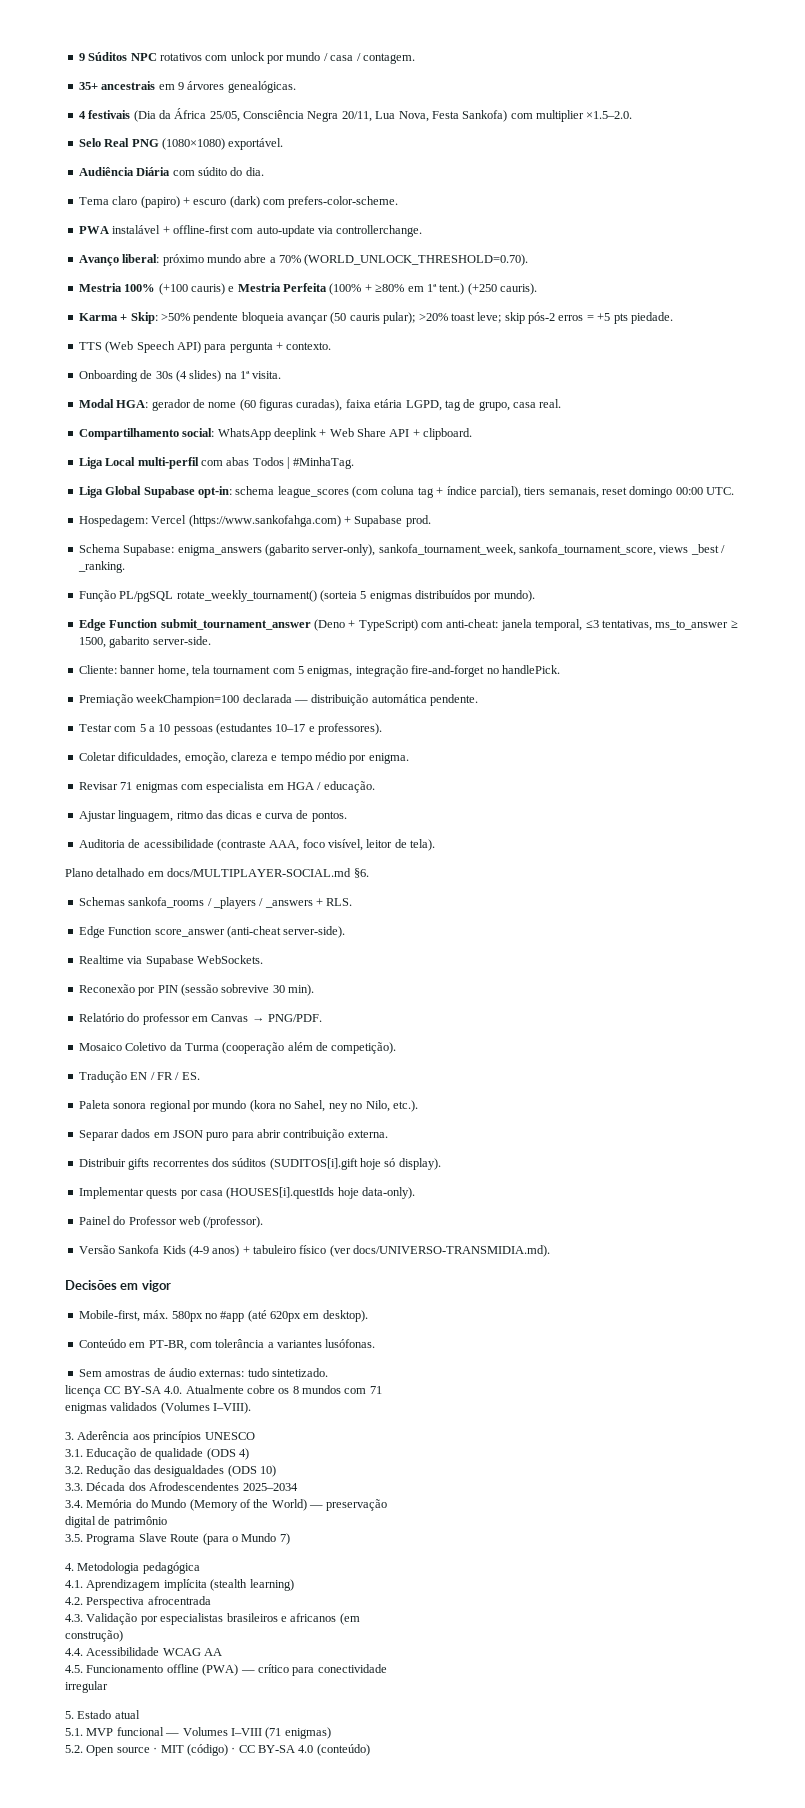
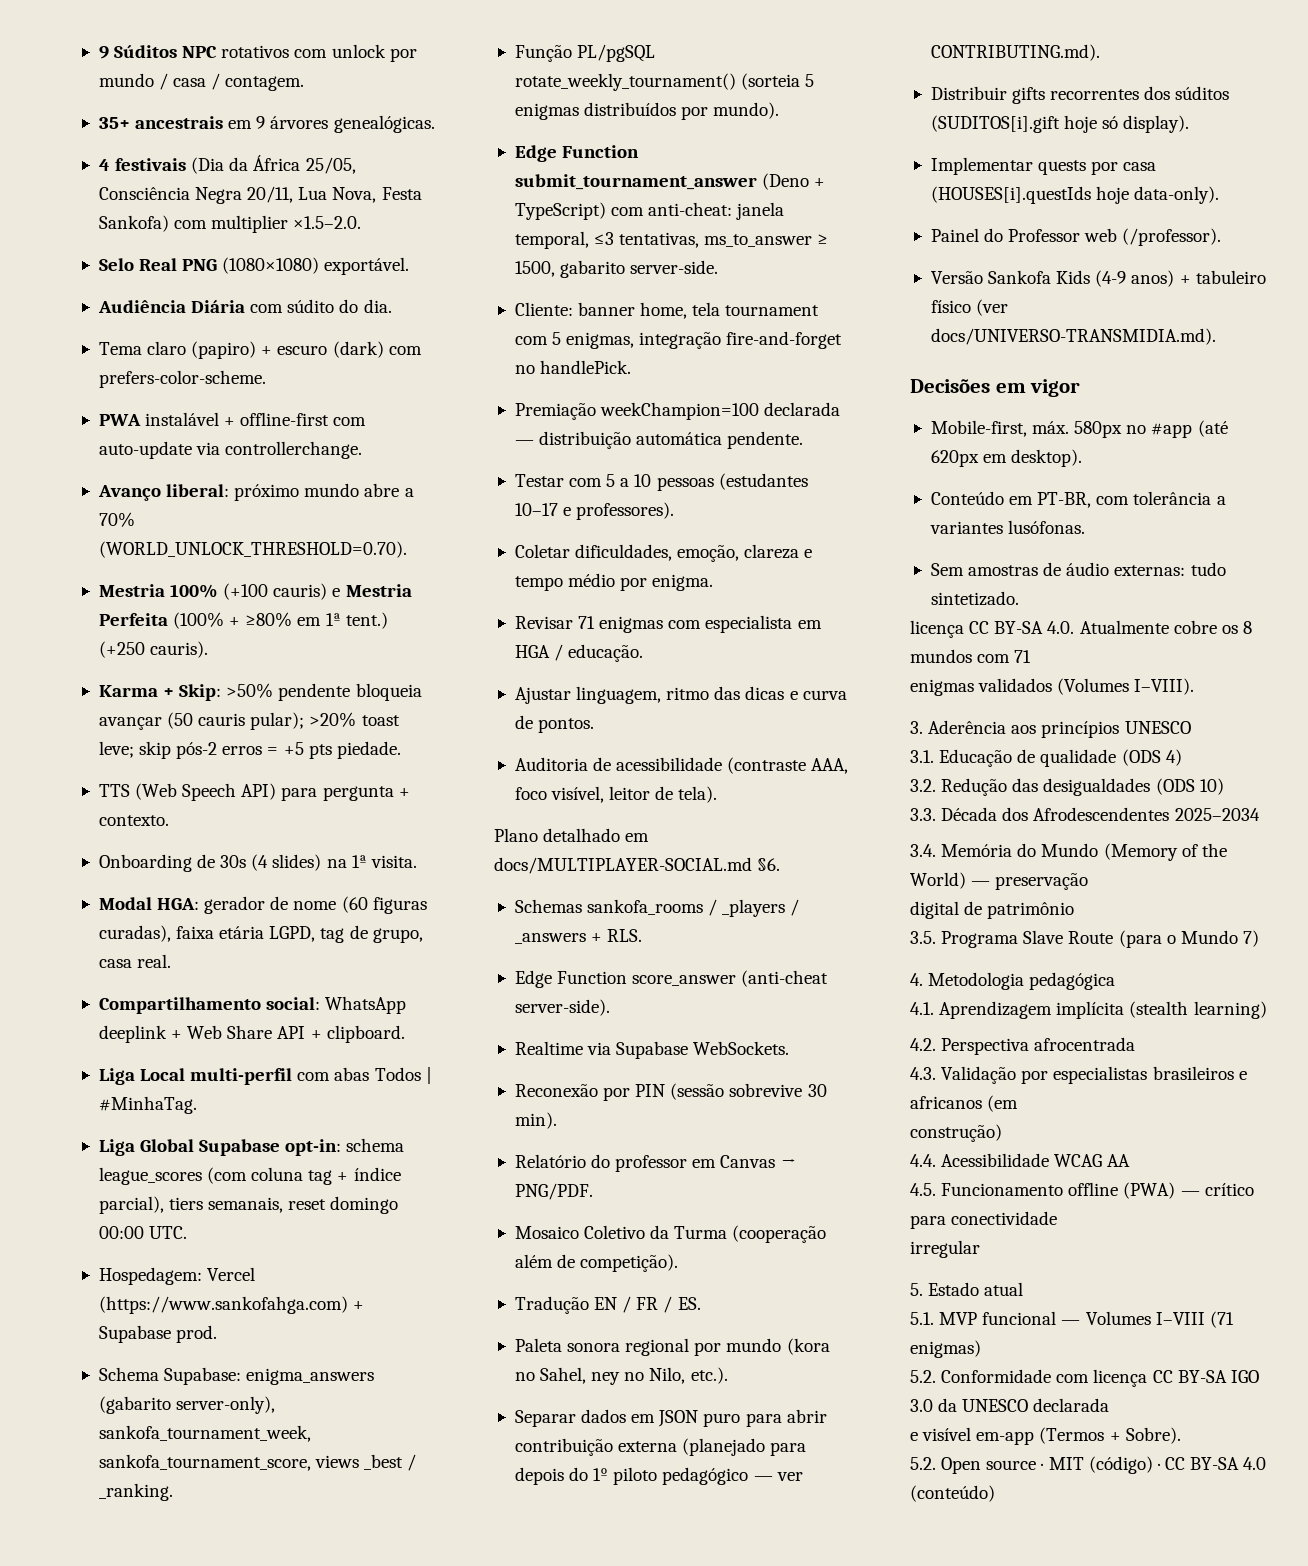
[347,1130,388,1138] externa. -> [618,1438,807,1456] [514,1467,803,1485] [930,44,1100,61] externa (planejado para depois do 1º piloto pedagógico — ver CONTRIBUTING.md).
(331, 1733) none -> [910,1369,1259,1387] [910,1398,1110,1412] [910,1427,1181,1445] // 5.2. Conformidade com licença CC BY-SA IGO 3.0 da UNESCO declarada // e visível em-app (Termos + Sobre).

